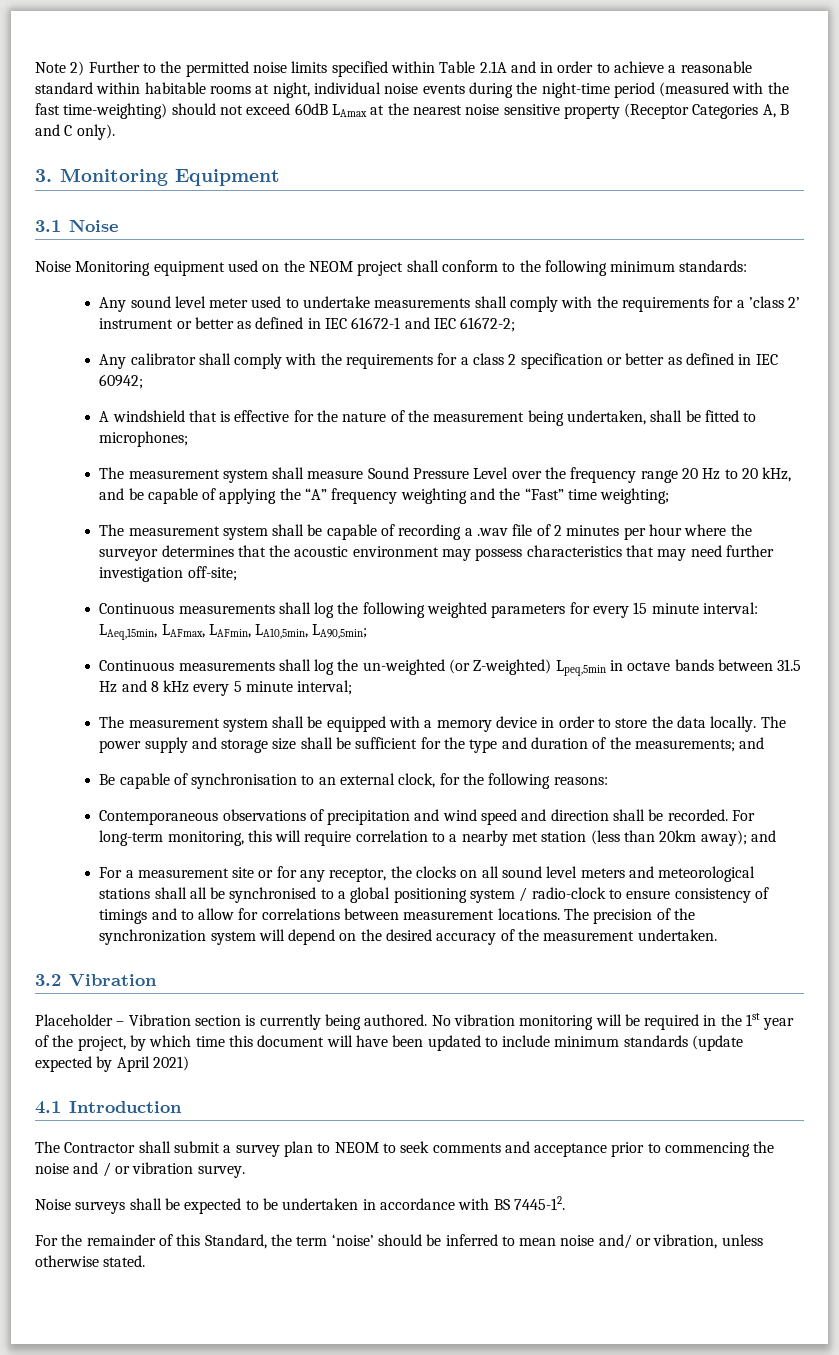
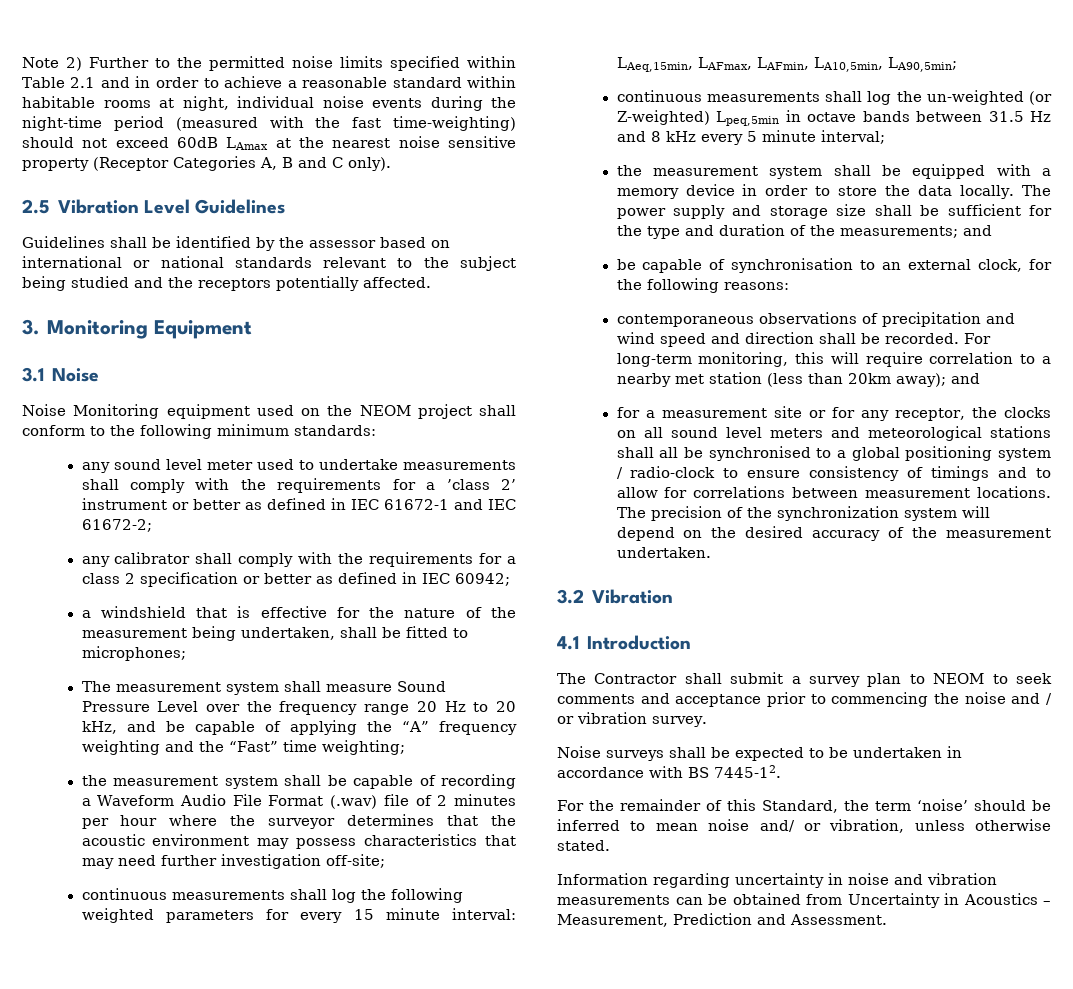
[479,61,507,73] 2.1A -> [70,77,96,88] 2.1
(115, 132) none -> [22,199,286,214] [22,236,450,251] [22,256,516,271] [22,276,431,291] // 2.5 Vibration Level Guidelines // Guidelines shall be identified by the assessor based on international or national standards relevant to the subject being studied and the receptors potentially affected.
[99,297,127,312] Any -> [81,462,110,473] any
[99,354,127,369] Any -> [81,556,110,567] any
[99,411,110,422] A -> [81,610,91,618] a
[99,524,125,536] The -> [81,775,107,786] the
[477,528,509,536] .wav -> [97,794,378,809] Waveform Audio File Format (.wav)
[99,603,175,614] Continuous -> [81,888,167,900] continuous
[99,660,175,671] Continuous -> [616,90,702,102] continuous
[99,716,125,728] The -> [616,165,642,176] the
[99,774,116,785] Be -> [616,259,636,270] be
[99,810,219,825] Contemporaneous -> [616,314,754,327] contemporaneous
[99,867,123,878] For -> [616,407,640,418] for
[35,1013,795,1030] [35,1035,744,1051] [35,1056,189,1072] // Placeholder – Vibration section is currently being authored. No vibration monitoring will be required in the 1st year of the project, by which time this document will have been updated to include minimum standards (update expected by April 2021) -> (673, 596) none
(146, 1261) none -> [557,873,997,888] [557,893,1051,908] [557,913,887,927] // Information regarding uncertainty in noise and vibration measurements can be obtained from Uncertainty in Acoustics – Measurement, Prediction and Assessment.

